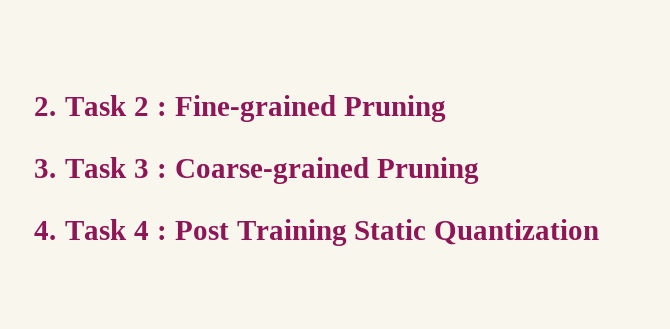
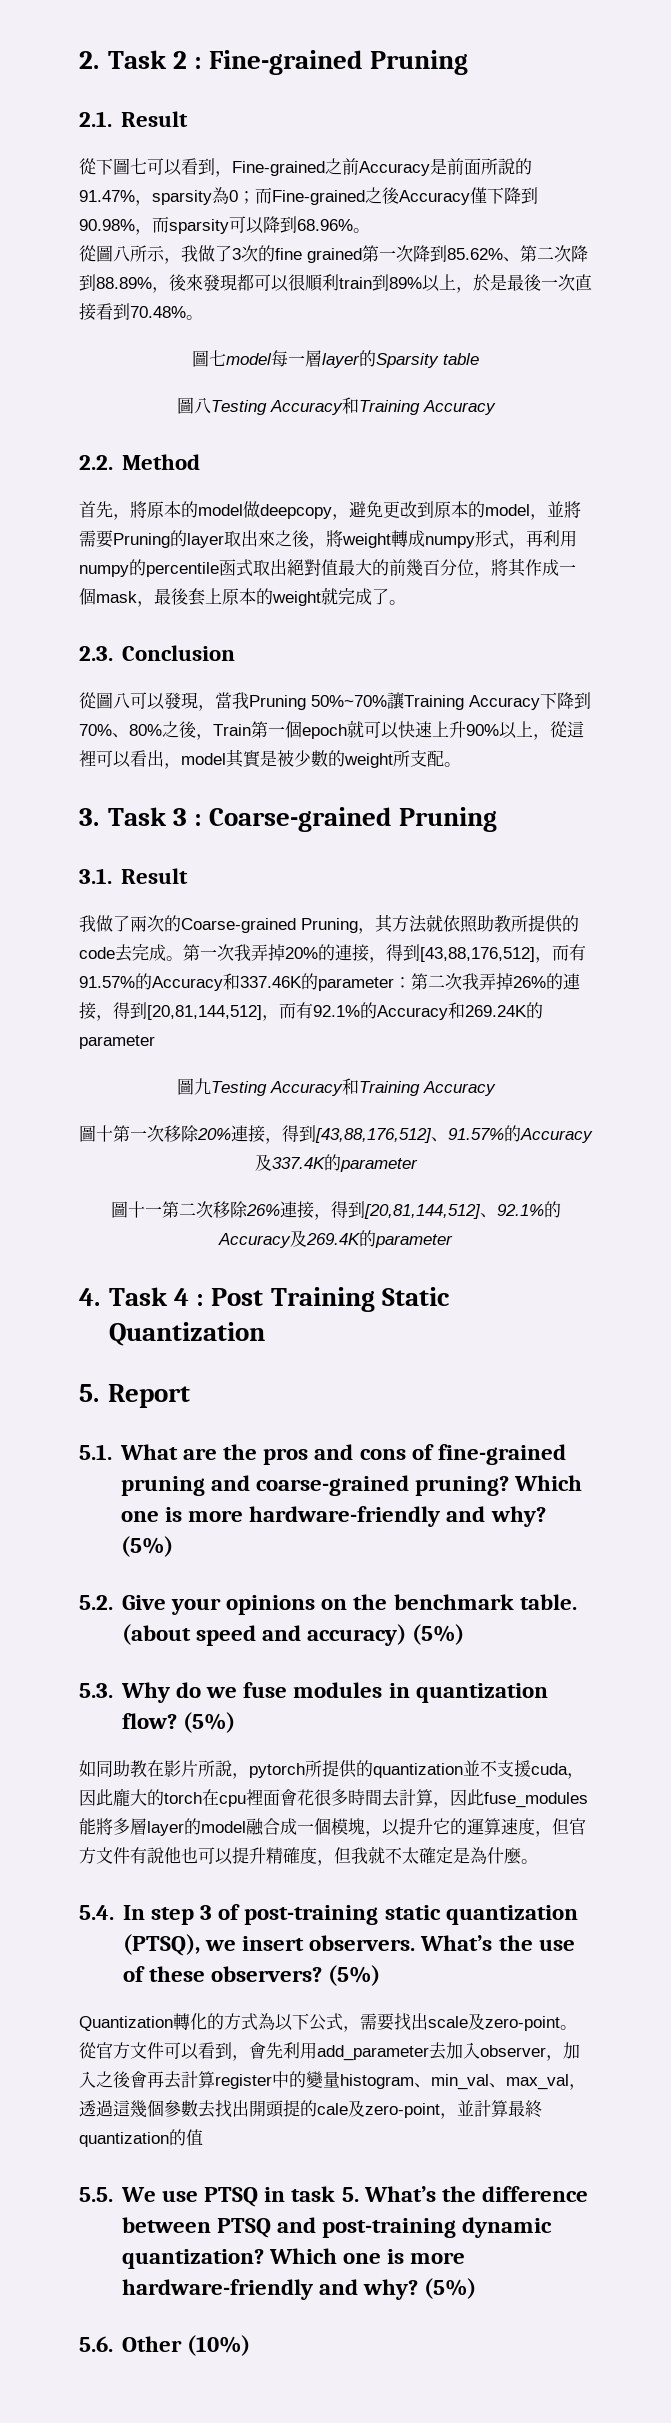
(446, 108) none -> [79,111,188,127] [79,158,532,177] [79,187,538,206] [79,216,370,235] [79,245,588,264] [79,274,592,293] [79,303,203,321] [192,350,479,368] [176,397,496,415] [79,454,200,470] [79,501,581,520] [79,530,577,549] [79,558,576,578] [79,587,406,607] [79,645,235,661] [79,692,591,711] [79,720,584,740] [79,749,461,769] // 2.1. Result // 從下圖七可以看到，Fine-grained之前Accuracy是前面所說的91.47%，sparsity為0；而Fine-grained之後Accuracy僅下降到90.98%，而sparsity可以降到68.96%。 // 從圖八所示，我做了3次的fine grained第一次降到85.62%、第二次降到88.89%，後來發現都可以很順利train到89%以上，於是最後一次直接看到70.48%。 // 圖七model每一層layer的Sparsity table // 圖八Testing Accuracy和Training Accuracy // 2.2. Method // 首先，將原本的model做deepcopy，避免更改到原本的model，並將需要Pruning的layer取出來之後，將weight轉成numpy形式，再利用numpy的percentile函式取出絕對值最大的前幾百分位，將其作成一個mask，最後套上原本的weight就完成了。 // 2.3. Conclusion // 從圖八可以發現，當我Pruning 50%~70%讓Training Accuracy下降到70%、80%之後，Train第一個epoch就可以快速上升90%以上，從這裡可以看出，model其實是被少數的weight所支配。
(479, 170) none -> [79,868,188,884] [79,914,579,934] [79,944,586,963] [79,973,580,991] [79,1002,543,1021] [79,1035,155,1049] [176,1078,496,1096] [79,1125,593,1144] [254,1154,418,1172] [110,1201,561,1220] [218,1230,453,1248] // 3.1. Result // 我做了兩次的Coarse-grained Pruning，其方法就依照助教所提供的code去完成。第一次我弄掉20%的連接，得到[43,88,176,512]，而有91.57%的Accuracy和337.46K的parameter：第二次我弄掉26%的連接，得到[20,81,144,512]，而有92.1%的Accuracy和269.24K的parameter // 圖九Testing Accuracy和Training Accuracy // 圖十第一次移除20%連接，得到[43,88,176,512]、91.57%的Accuracy及337.4K的parameter // 圖十一第二次移除26%連接，得到[20,81,144,512]、92.1%的Accuracy及269.4K的parameter
(600, 232) none -> [79,1384,190,1408] [79,1444,566,1465] [120,1475,583,1496] [120,1506,546,1527] [120,1536,173,1557] [79,1594,577,1615] [121,1624,465,1646] [79,1682,548,1703] [121,1712,235,1733] [79,1760,584,1779] [79,1788,588,1808] [79,1818,586,1837] [79,1846,538,1866] [79,1904,578,1925] [122,1934,575,1956] [122,1965,381,1986] [79,2013,577,2032] [79,2042,580,2061] [79,2071,586,2090] [79,2100,542,2119] [79,2129,203,2147] [79,2186,589,2207] [121,2217,553,2238] [121,2248,466,2269] [121,2278,477,2300] [79,2335,250,2356] // 5. Report // 5.1. What are the pros and cons of fine-grained pruning and coarse-grained pruning? Which one is more hardware-friendly and why? (5%) // 5.2. Give your opinions on the benchmark table. (about speed and accuracy) (5%) // 5.3. Why do we fuse modules in quantization flow? (5%) // 如同助教在影片所說，pytorch所提供的quantization並不支援cuda，因此龐大的torch在cpu裡面會花很多時間去計算，因此fuse_modules能將多層layer的model融合成一個模塊，以提升它的運算速度，但官方文件有說他也可以提升精確度，但我就不太確定是為什麼。 // 5.4. In step 3 of post-training static quantization (PTSQ), we insert observers. What’s the use of these observers? (5%) // Quantization轉化的方式為以下公式，需要找出scale及zero-point。從官方文件可以看到，會先利用add_parameter去加入observer，加入之後會再去計算register中的變量histogram、min_val、max_val，透過這幾個參數去找出開頭提的cale及zero-point，並計算最終quantization的值 // 5.5. We use PTSQ in task 5. What’s the difference between PTSQ and post-training dynamic quantization? Which one is more hardware-friendly and why? (5%) // 5.6. Other (10%)

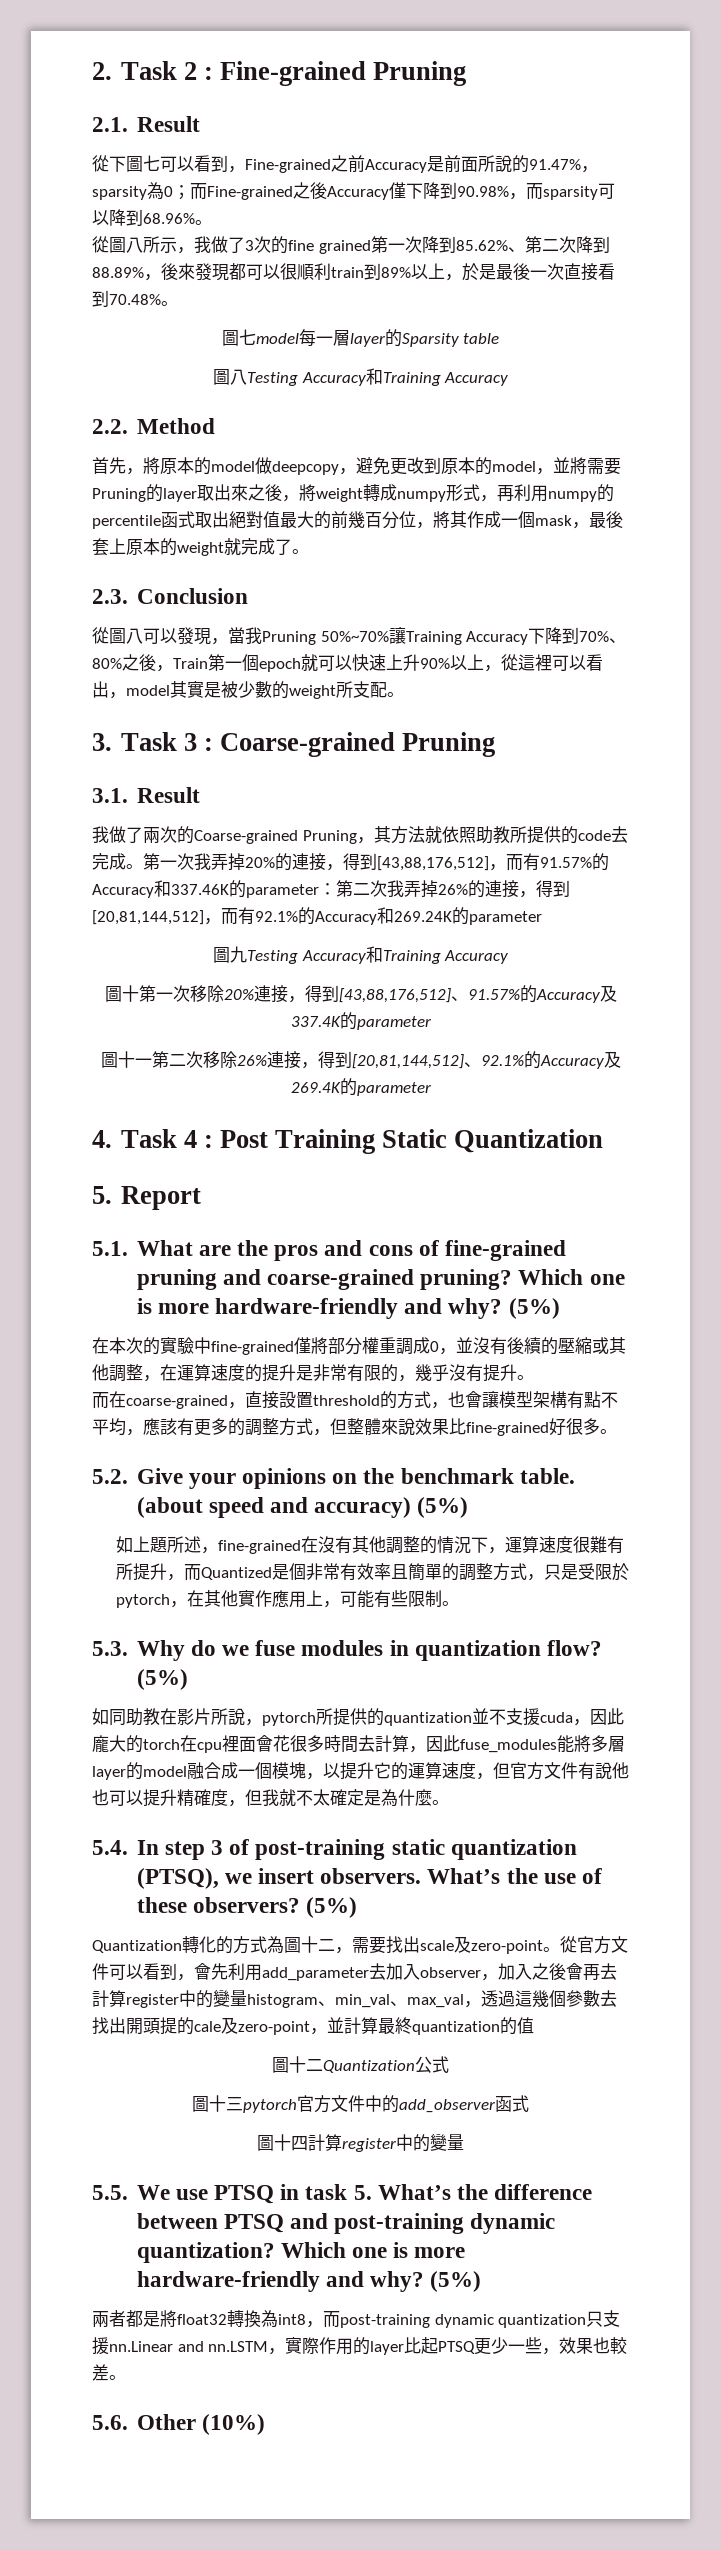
(173, 1546) none -> [92,1337,626,1355] [92,1364,534,1382] [92,1391,618,1409] [92,1418,617,1436] // 在本次的實驗中fine-grained僅將部分權重調成0，並沒有後續的壓縮或其他調整，在運算速度的提升是非常有限的，幾乎沒有提升。 // 而在coarse-grained，直接設置threshold的方式，也會讓模型架構有點不平均，應該有更多的調整方式，但整體來說效果比fine-grained好很多。
(465, 1634) none -> [115,1536,624,1554] [115,1563,629,1581] [115,1590,459,1608] // 如上題所述，fine-grained在沒有其他調整的情況下，運算速度很難有所提升，而Quantized是個非常有效率且簡單的調整方式，只是受限於pytorch，在其他實作應用上，可能有些限制。
[275,2013,343,2031] 以下公式 -> [284,1936,335,1953] 圖十二
(203, 2137) none -> [272,2056,449,2073] [192,2095,529,2113] [257,2133,464,2152] // 圖十二Quantization公式 // 圖十三pytorch官方文件中的add_observer函式 // 圖十四計算register中的變量
(477, 2288) none -> [92,2310,621,2328] [92,2337,628,2355] [92,2364,126,2381] // 兩者都是將float32轉換為int8，而post-training dynamic quantization只支援nn.Linear and nn.LSTM，實際作用的layer比起PTSQ更少一些，效果也較差。

